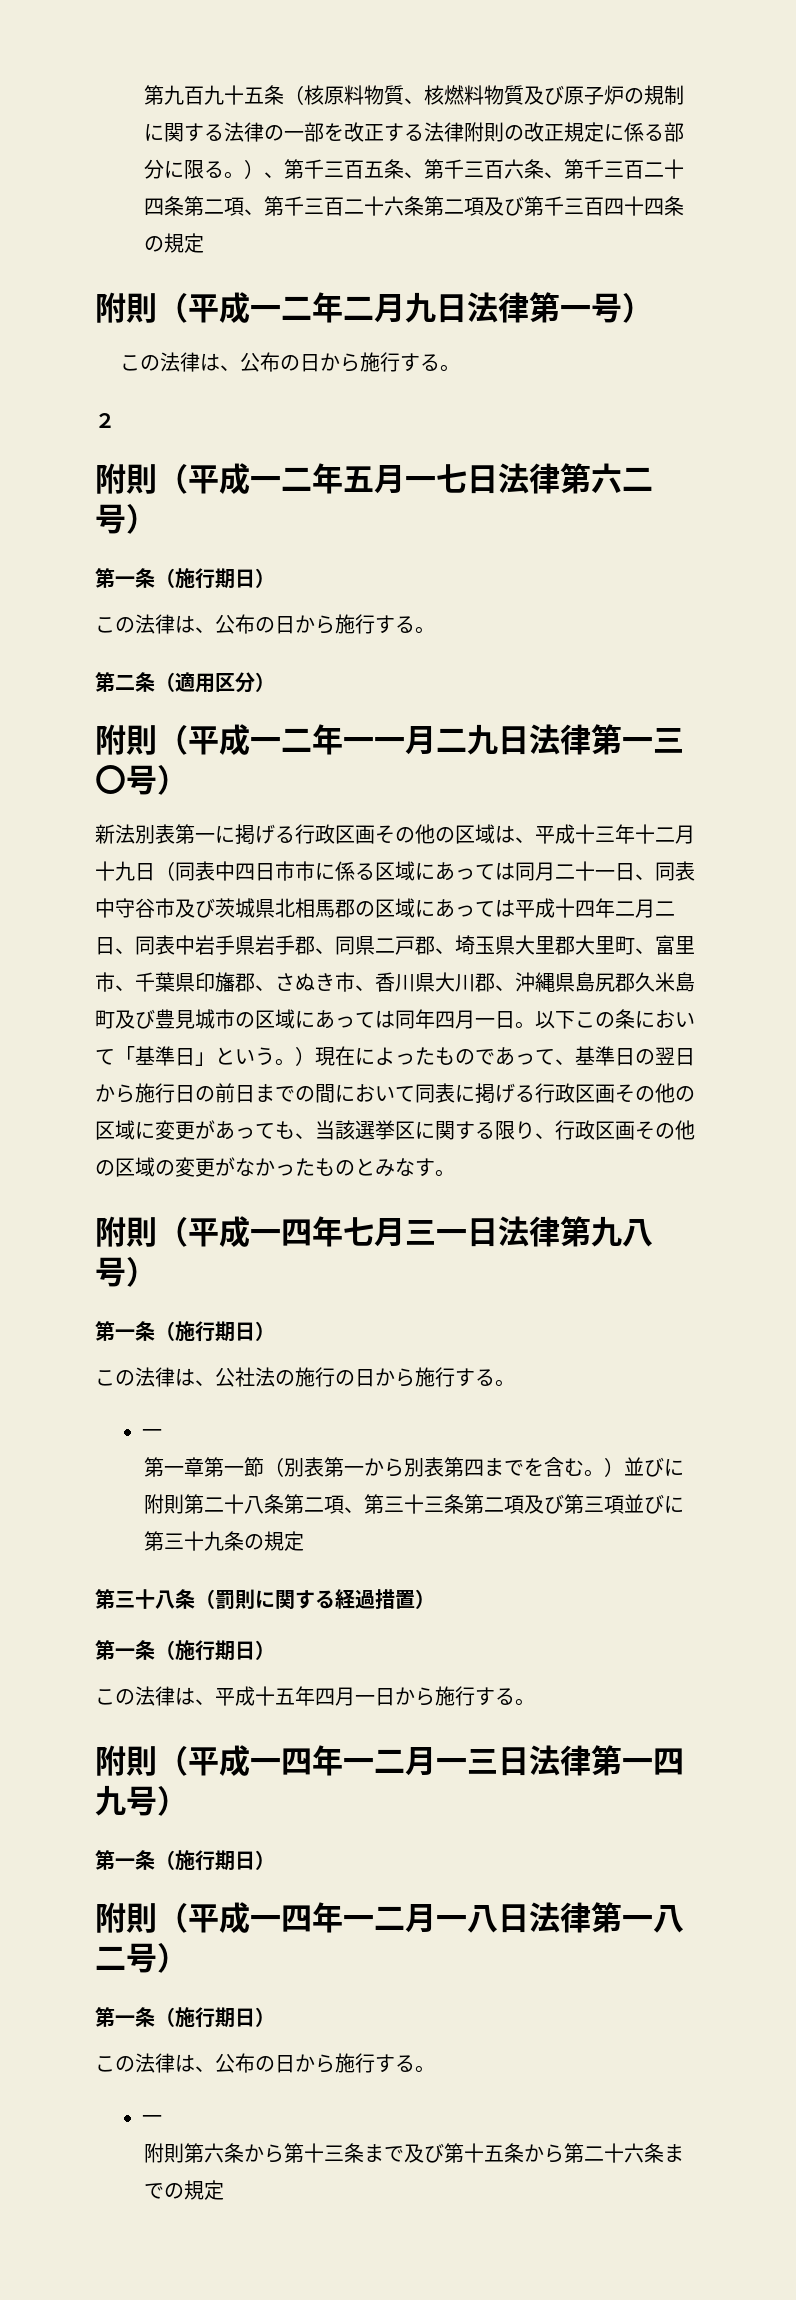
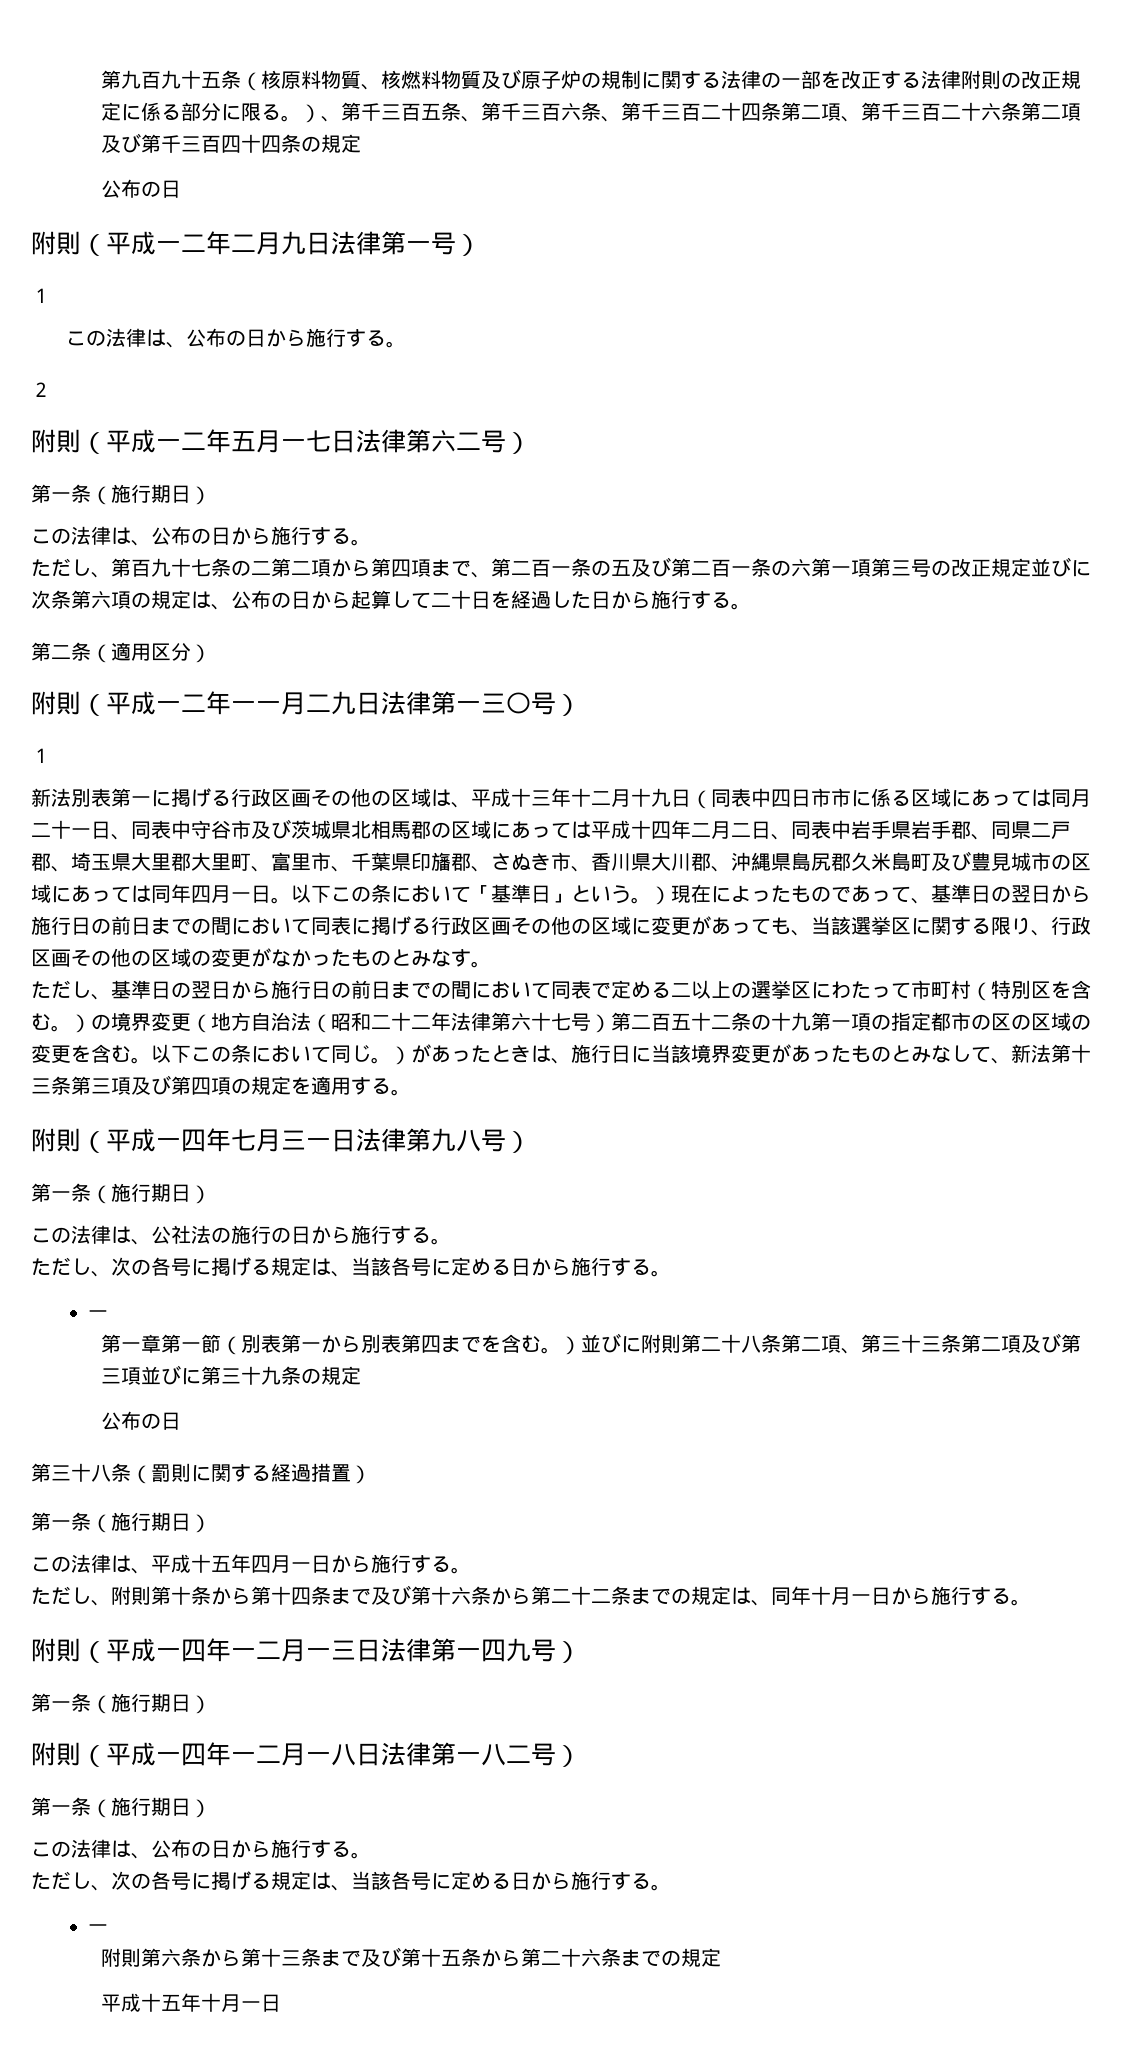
(205, 243) none -> [100,179,181,198] // 公布の日
(653, 308) none -> [31,288,51,303] // １
(435, 630) none -> [31,557,1091,578] [31,590,751,610] // ただし、第百九十七条の二第二項から第四項まで、第二百一条の五及び第二百一条の六第一項第三号の改正規定並びに次条第六項の規定は、公布の日から起算して二十日を経過した日から施行する。
(188, 780) none -> [31,748,51,763] // １
(455, 1173) none -> [31,980,1091,1001] [31,1012,1091,1033] [31,1044,1091,1065] [31,1075,411,1096] // ただし、基準日の翌日から施行日の前日までの間において同表で定める二以上の選挙区にわたって市町村（特別区を含む。）の境界変更（地方自治法（昭和二十二年法律第六十七号）第二百五十二条の十九第一項の指定都市の区の区域の変更を含む。以下この条において同じ。）があったときは、施行日に当該境界変更があったものとみなして、新法第十三条第三項及び第四項の規定を適用する。
(515, 1383) none -> [31,1257,671,1277] // ただし、次の各号に掲げる規定は、当該各号に定める日から施行する。
(305, 1541) none -> [100,1411,181,1430] // 公布の日
(535, 1702) none -> [31,1585,1031,1606] // ただし、附則第十条から第十四条まで及び第十六条から第二十二条までの規定は、同年十月一日から施行する。
(435, 2069) none -> [31,1871,671,1891] // ただし、次の各号に掲げる規定は、当該各号に定める日から施行する。
(225, 2190) none -> [100,1993,281,2012] // 平成十五年十月一日

